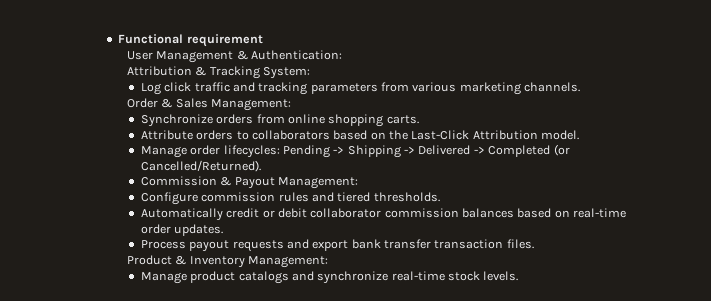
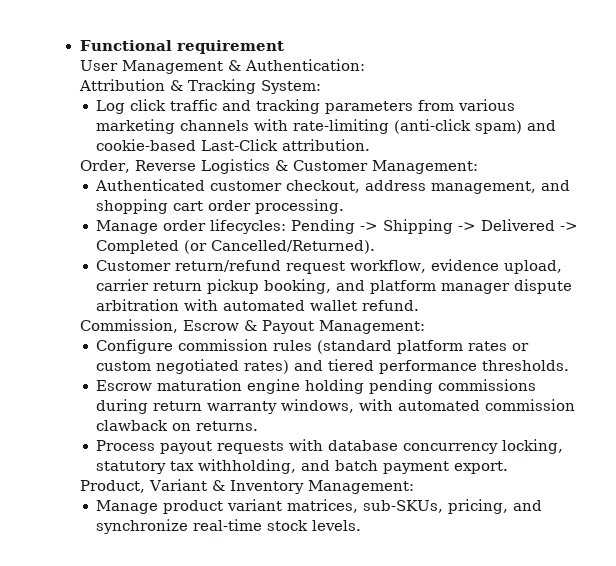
[524,82,581,92] [126,98,292,111] [140,114,419,127] [140,130,580,140] channels. // Order & Sales Management: // Synchronize orders from online shopping carts. // Attribute orders to collaborators based on the Last-Click Attribution model. -> [180,119,557,134] [96,139,371,151] [79,159,478,174] [95,179,571,194] [96,199,345,214] channels with rate-limiting (anti-click spam) and cookie-based Last-Click attribution. // Order, Reverse Logistics & Customer Management: // Authenticated customer checkout, address management, and shopping cart order processing.
[140,176,217,186] Commission -> [96,259,563,274] [96,279,573,294] [96,299,420,311] [79,319,239,333] Customer return/refund request workflow, evidence upload, carrier return pickup booking, and platform manager dispute arbitration with automated wallet refund. // Commission, Escrow
(309, 197) none -> [317,340,530,354] [96,359,290,374] (standard platform rates or custom negotiated rates)
(371, 197) none -> [379,360,478,374] performance
[140,208,627,221] [140,224,224,236] [140,239,534,252] [126,255,172,265] Automatically credit or debit collaborator commission balances based on real-time order updates. // Process payout requests and export bank transfer transaction files. // Product -> [96,379,537,394] [96,399,576,414] [96,420,259,431] [96,439,564,454] [96,459,509,474] [79,479,207,493] Escrow maturation engine holding pending commissions during return warranty windows, with automated commission clawback on returns. // Process payout requests with database concurrency locking, statutory tax withholding, and batch payment export. // Product, Variant
[238,271,289,284] catalogs -> [227,499,509,514] variant matrices, sub-SKUs, pricing,

